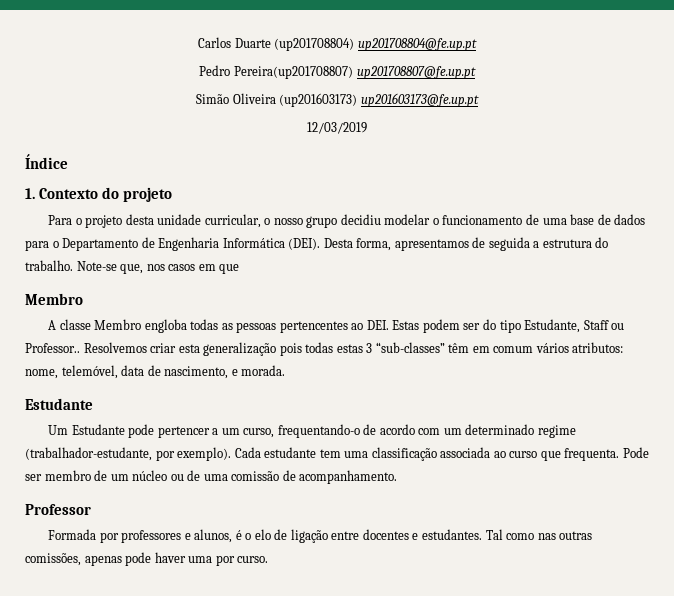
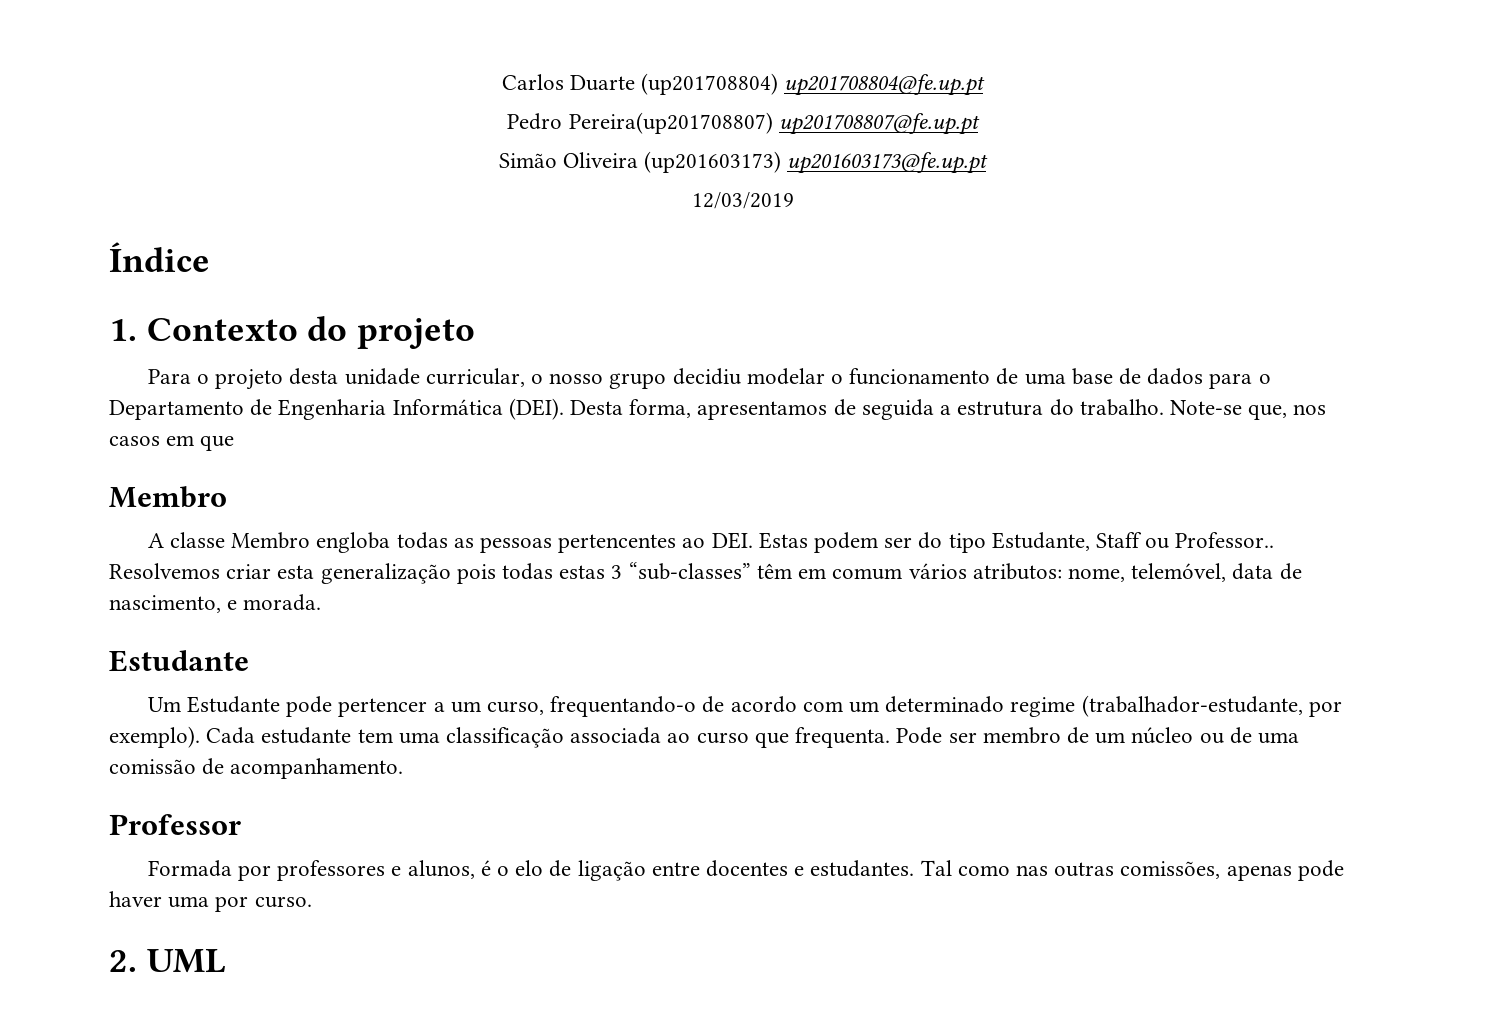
(269, 559) none -> [109,949,226,973] // 2. UML

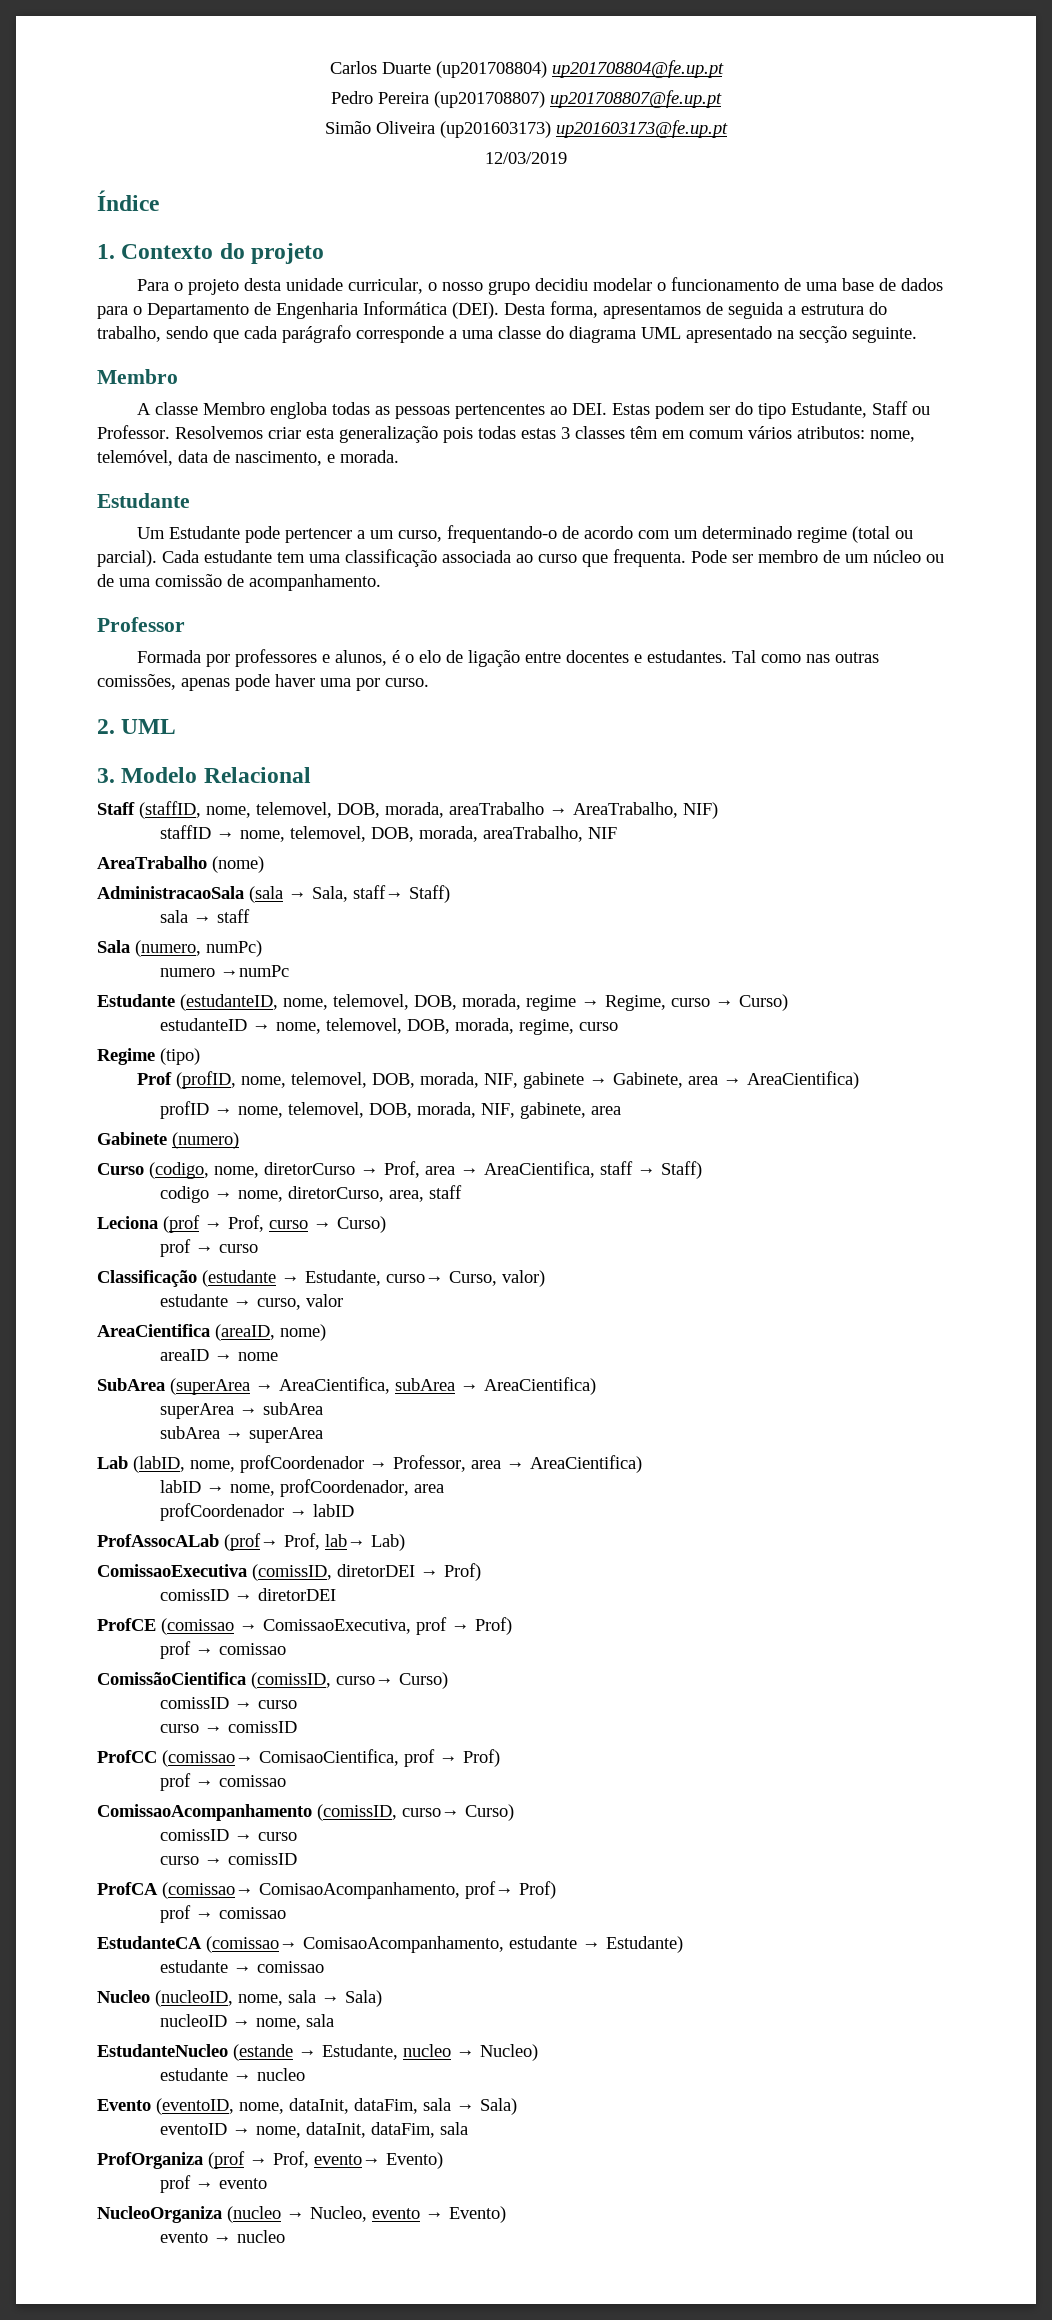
[568,112,773,134] Pereira(up201708807) -> [378,91,545,108] Pereira (up201708807)
[1079,399,1327,420] [109,435,235,451] trabalho. Note-se que, nos casos em que -> [97,325,917,343] trabalho, sendo que cada parágrafo corresponde a uma classe do diagrama UML apresentado na secção seguinte.
[1175,532,1275,548] Professor.. -> [97,425,170,439] Professor.
[628,562,751,580] “sub-classes” -> [575,426,625,439] classes
[1081,695,1342,717] [109,726,200,748] (trabalhador-estudante, por exemplo). -> [852,526,914,543] [97,550,157,567] (total ou parcial).
(226, 961) none -> [97,767,311,783] [97,801,718,819] [160,825,618,842] [97,856,264,873] [97,885,450,903] [160,909,251,923] [97,940,262,957] [160,965,290,977] [97,994,788,1011] [160,1018,619,1035] [97,1048,200,1065] [137,1071,860,1089] [160,1101,622,1119] [97,1132,239,1149] [97,1161,702,1179] [160,1185,463,1203] [97,1215,386,1233] [160,1239,259,1257] [97,1270,545,1287] [160,1294,344,1310] [97,1324,326,1341] [160,1349,279,1361] [97,1377,596,1395] [160,1402,324,1419] [160,1426,324,1443] [97,1455,642,1473] [160,1479,445,1497] [160,1503,355,1521] [97,1533,405,1551] [97,1563,481,1581] [160,1588,337,1601] [97,1617,512,1635] [160,1641,287,1659] [97,1672,448,1689] [160,1697,298,1709] [160,1721,298,1733] [97,1749,500,1767] [160,1773,287,1791] [97,1804,514,1821] [160,1829,298,1841] [160,1853,298,1865] [97,1881,556,1899] [160,1905,287,1923] [97,1936,683,1953] [160,1960,325,1973] [97,1990,382,2007] [160,2014,335,2030] [97,2044,538,2061] [160,2068,306,2081] [97,2098,517,2115] [160,2122,469,2138] [97,2151,443,2169] [160,2175,268,2193] [97,2206,506,2223] [160,2230,286,2243] // 3. Modelo Relacional // Staff (staffID, nome, telemovel, DOB, morada, areaTrabalho → AreaTrabalho, NIF) // staffID → nome, telemovel, DOB, morada, areaTrabalho, NIF // AreaTrabalho (nome) // AdministracaoSala (sala → Sala, staff→ Staff) // sala → staff // Sala (numero, numPc) // numero →numPc // Estudante (estudanteID, nome, telemovel, DOB, morada, regime → Regime, curso → Curso) // estudanteID → nome, telemovel, DOB, morada, regime, curso // Regime (tipo) // Prof (profID, nome, telemovel, DOB, morada, NIF, gabinete → Gabinete, area → AreaCientifica) // profID → nome, telemovel, DOB, morada, NIF, gabinete, area // Gabinete (numero) // Curso (codigo, nome, diretorCurso → Prof, area → AreaCientifica, staff → Staff) // codigo → nome, diretorCurso, area, staff // Leciona (prof → Prof, curso → Curso) // prof → curso // Classificação (estudante → Estudante, curso→ Curso, valor) // estudante → curso, valor // AreaCientifica (areaID, nome) // areaID → nome // SubArea (superArea → AreaCientifica, subArea → AreaCientifica) // superArea → subArea // subArea → superArea // Lab (labID, nome, profCoordenador → Professor, area → AreaCientifica) // labID → nome, profCoordenador, area // profCoordenador → labID // ProfAssocALab (prof→ Prof, lab→ Lab) // ComissaoExecutiva (comissID, diretorDEI → Prof) // comissID → diretorDEI // ProfCE (comissao → ComissaoExecutiva, prof → Prof) // prof → comissao // ComissãoCientifica (comissID, curso→ Curso) // comissID → curso // curso → comissID // ProfCC (comissao→ ComisaoCientifica, prof → Prof) // prof → comissao // ComissaoAcompanhamento (comissID, curso→ Curso) // comissID → curso // curso → comissID // ProfCA (comissao→ ComisaoAcompanhamento, prof→ Prof) // prof → comissao // EstudanteCA (comissao→ ComisaoAcompanhamento, estudante → Estudante) // estudante → comissao // Nucleo (nucleoID, nome, sala → Sala) // nucleoID → nome, sala // EstudanteNucleo (estande → Estudante, nucleo → Nucleo) // estudante → nucleo // Evento (eventoID, nome, dataInit, dataFim, sala → Sala) // eventoID → nome, dataInit, dataFim, sala // ProfOrganiza (prof → Prof, evento→ Evento) // prof → evento // NucleoOrganiza (nucleo → Nucleo, evento → Evento) // evento → nucleo

